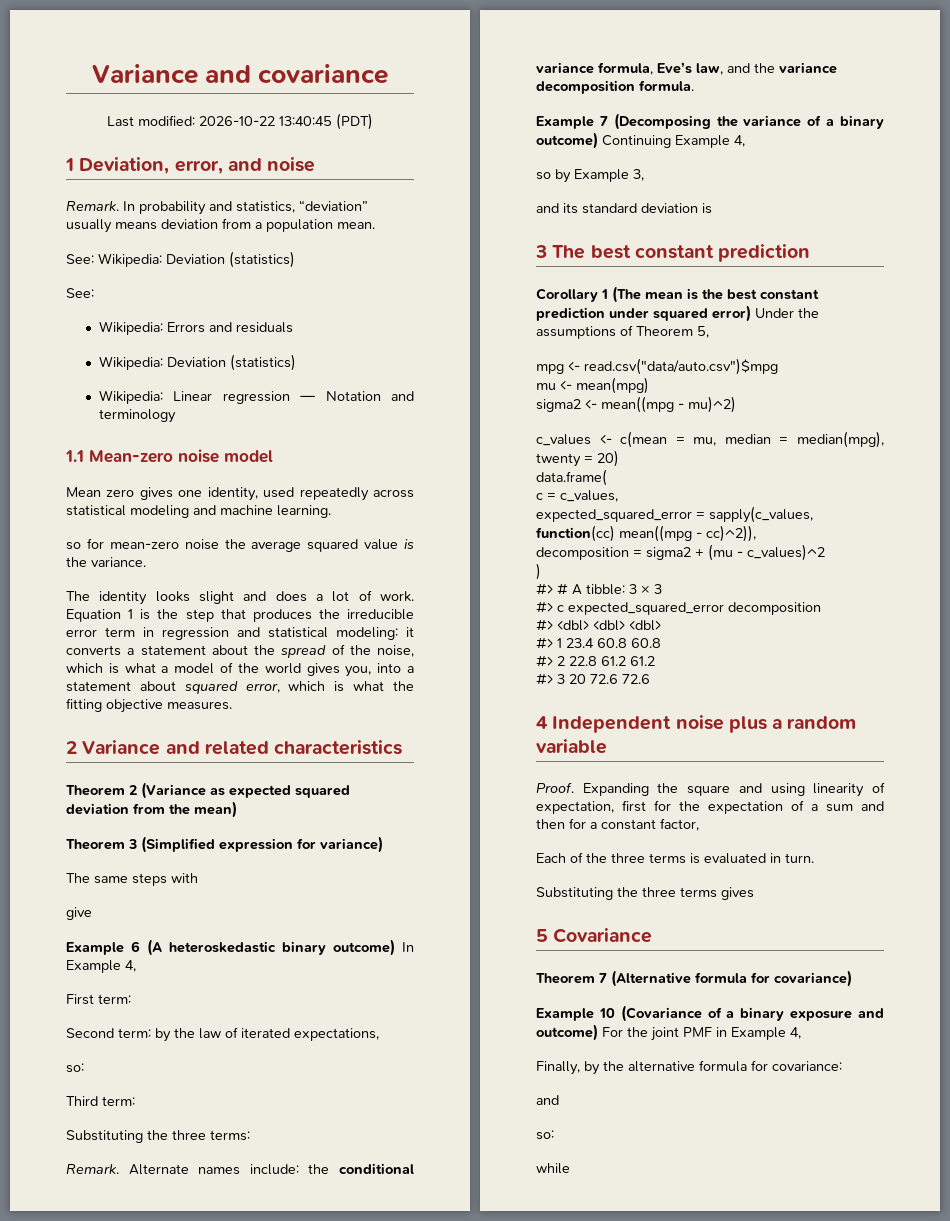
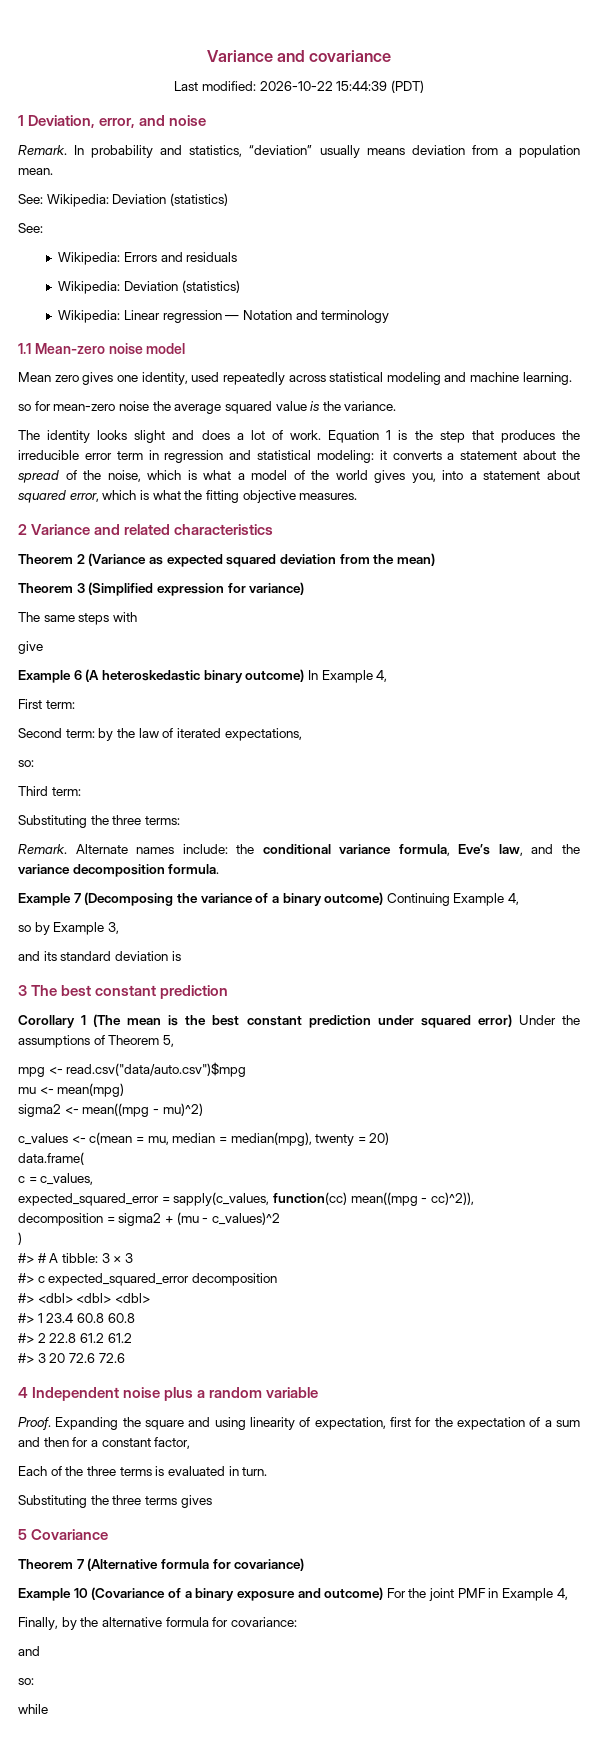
[279,116,332,126] 13:40:45 -> [336,81,388,91] 15:44:39

